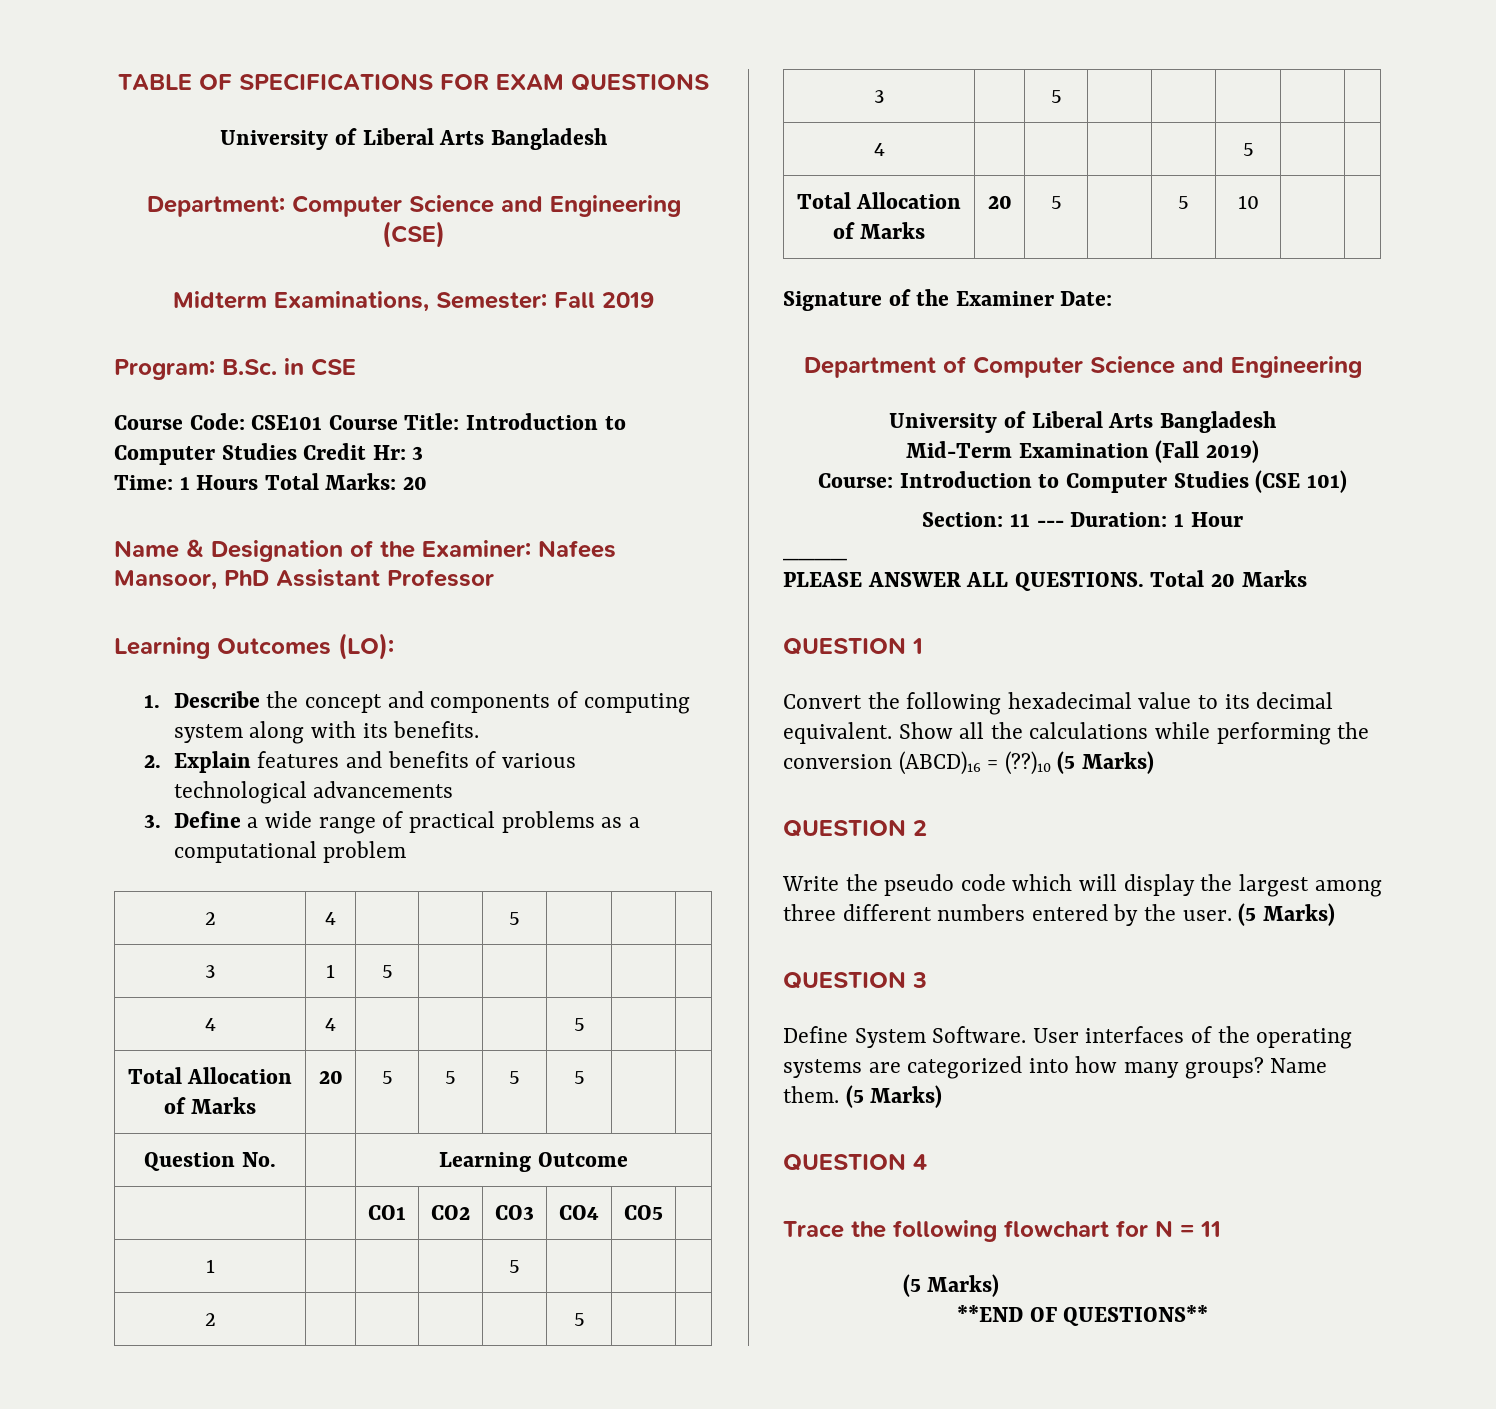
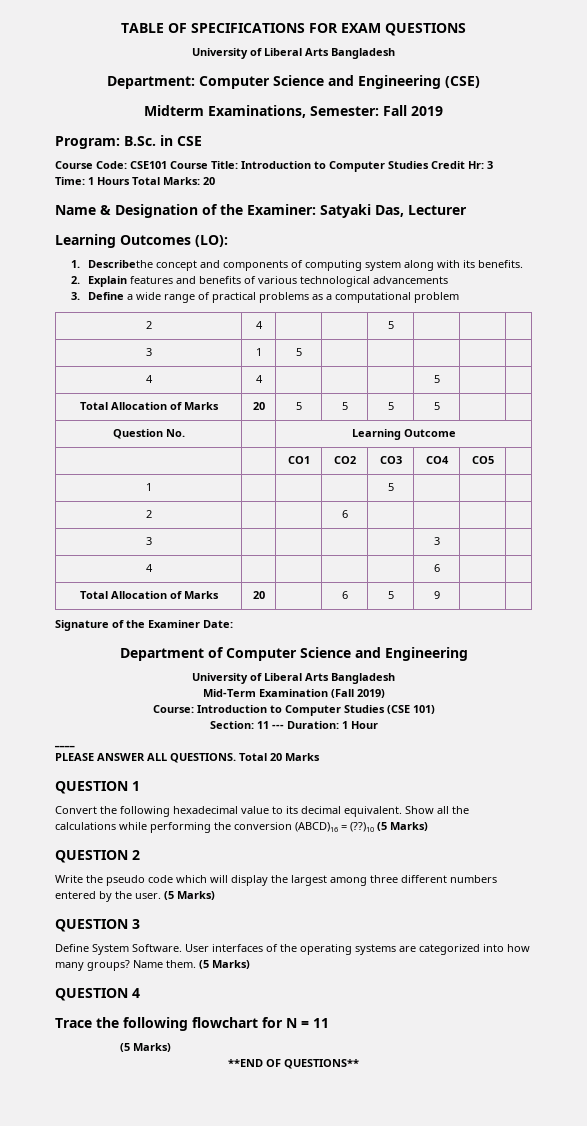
[538,540,616,558] [114,569,494,590] Nafees Mansoor, PhD Assistant Professor -> [320,204,467,218] Satyaki Das, Lecturer
[173,691,299,708] Describe the -> [87,260,153,268] Describethe
[573,1313,585,1326] [873,90,885,103] [1050,90,1062,103] | | 5 | | // 3 | | 5 | | | -> [341,510,348,518] [145,537,152,545] [433,537,440,545] 6 | | | | // 3 | | | | | 3
[1242,143,1254,156] [796,192,962,209] [832,222,926,239] [987,195,1012,209] [1050,196,1062,209] [1178,196,1189,209] [1237,195,1259,209] 5 | | // Total Allocation of Marks | 20 | 5 | | 5 | 10 -> [433,564,440,572] [79,591,219,599] [252,591,265,599] [341,591,348,599] [387,591,394,599] [433,591,440,599] 6 | | // Total Allocation of Marks | 20 | | 6 | 5 | 9

